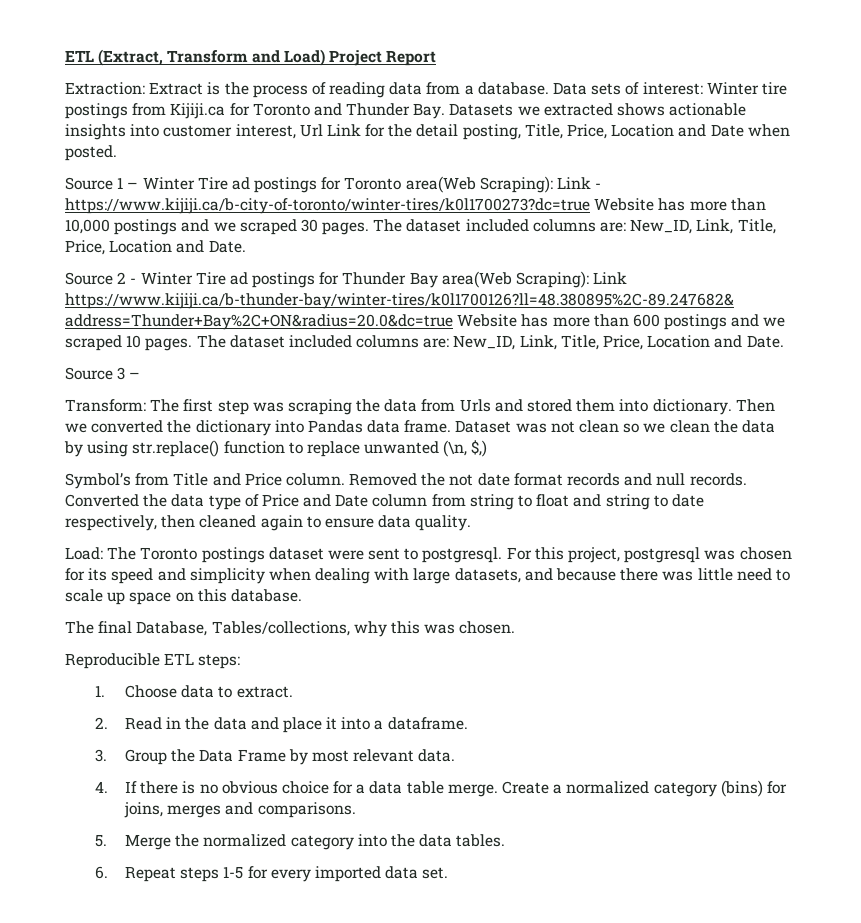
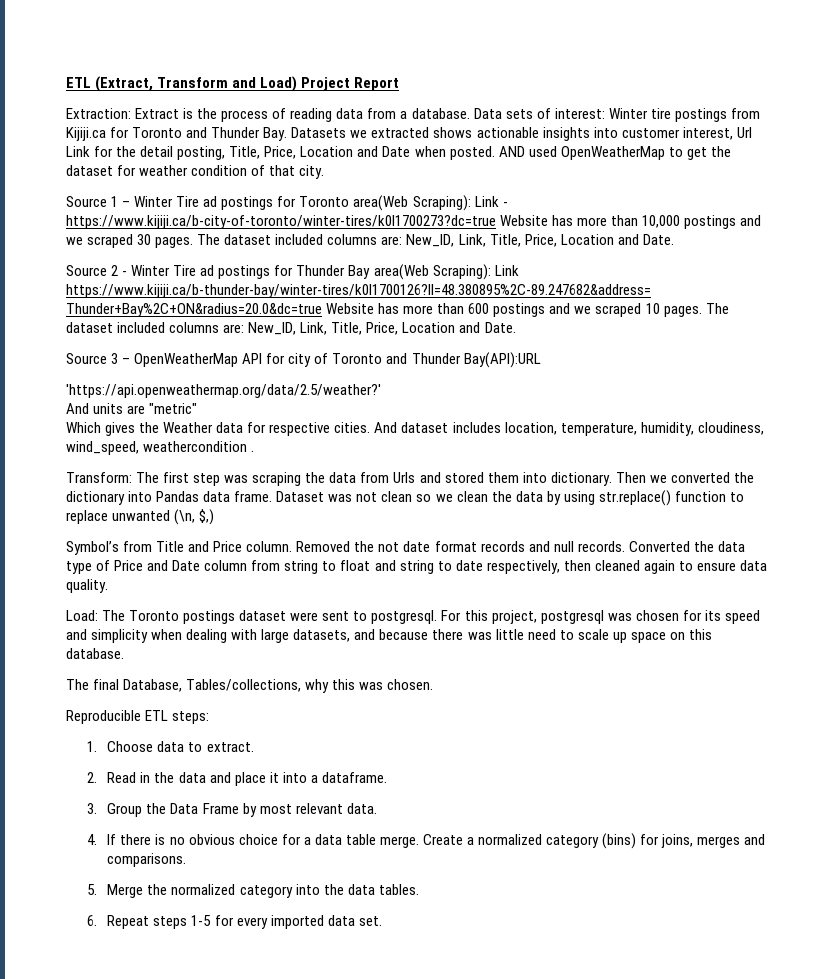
(117, 153) none -> [498,146,731,160] [66,165,325,179] AND used OpenWeatherMap to get the dataset for weather condition of that city.
(141, 375) none -> [134,352,541,368] [66,384,381,398] [66,403,198,414] [66,422,764,436] [66,441,255,455] OpenWeatherMap API for city of Toronto and Thunder Bay(API):URL // 'https://api.openweathermap.org/data/2.5/weather?' // And units are "metric" // Which gives the Weather data for respective cities. And dataset includes location, temperature, humidity, cloudiness, wind_speed, weathercondition .

